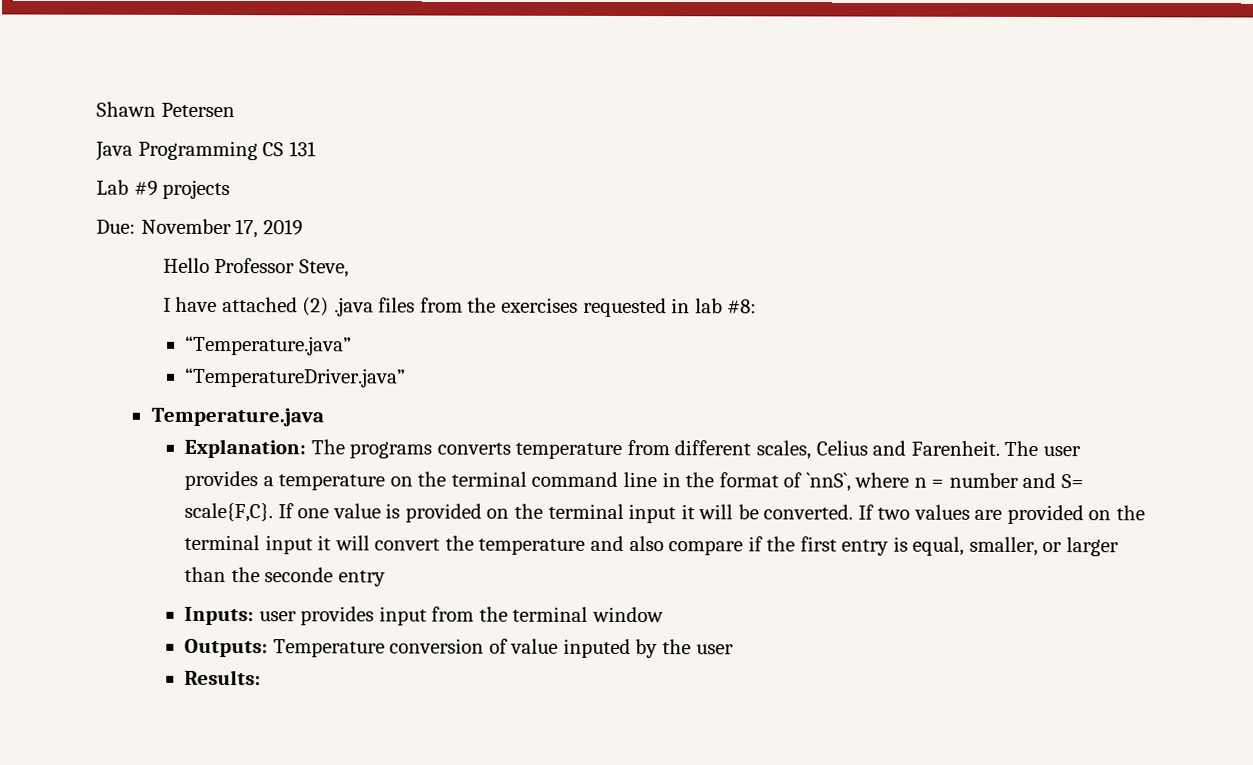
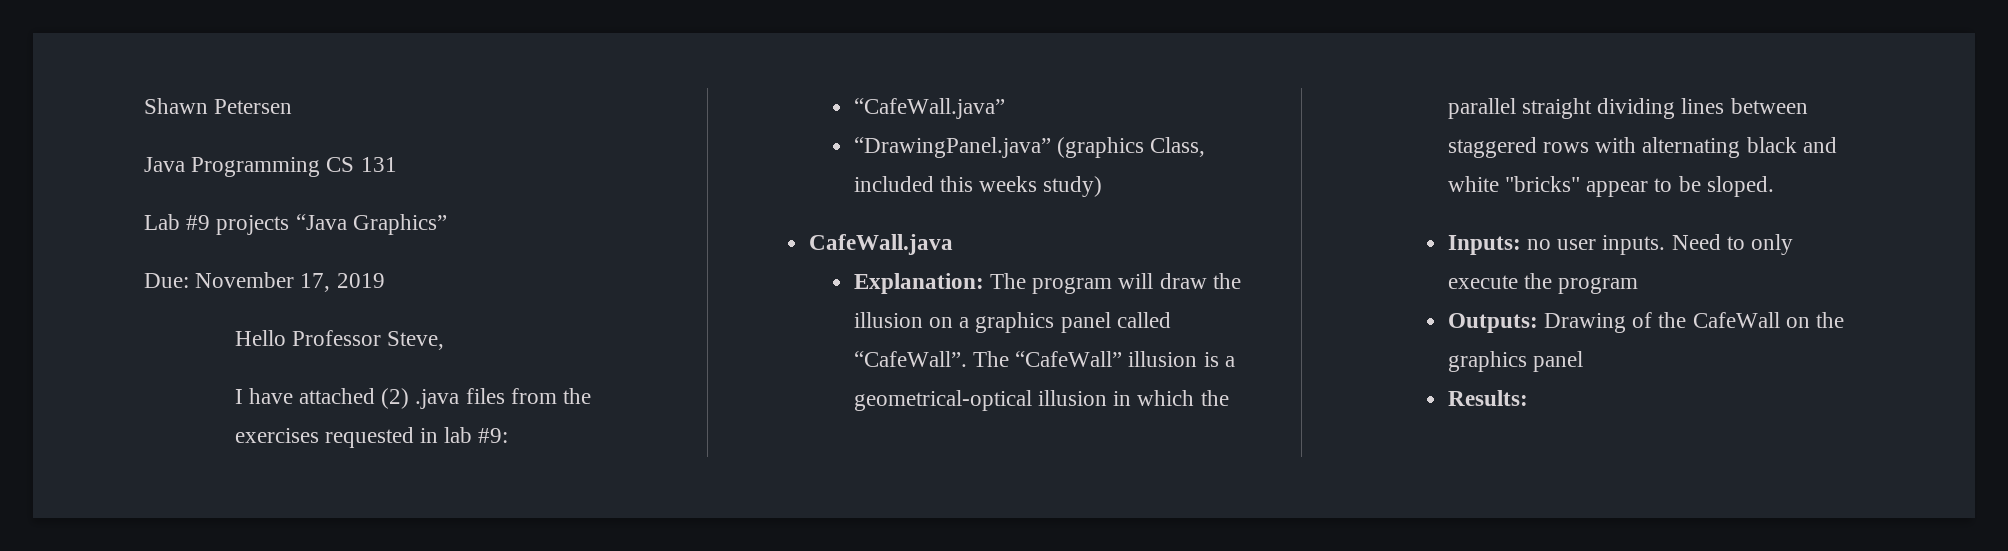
(231, 189) none -> [295,214,447,235] “Java Graphics”
[727,299,758,314] [185,335,353,356] [184,367,407,388] [150,407,324,427] [184,438,1081,460] [184,470,1084,492] [184,502,1145,525] [184,534,1119,557] [184,566,386,587] [184,606,665,626] [184,638,734,659] #8: // “Temperature.java” // “TemperatureDriver.java” // Temperature.java // Explanation: The programs converts temperature from different scales, Celius and Farenheit. The user provides a temperature on the terminal command line in the format of `nnS`, where n = number and S= scale{F,C}. If one value is provided on the terminal input it will be converted. If two values are provided on the terminal input it will convert the temperature and also compare if the first entry is equal, smaller, or larger than the seconde entry // Inputs: user provides input from the terminal window // Outputs: Temperature conversion of value inputed by the user -> [478,428,509,443] [853,98,1005,119] [853,137,1206,158] [853,176,1103,197] [808,234,953,255] [853,273,1241,294] [853,312,1171,333] [853,351,1235,367] [853,390,1229,411] [1447,98,1808,119] [1447,137,1837,158] [1447,176,1774,197] [1447,234,1794,255] [1447,273,1639,294] [1447,312,1845,333] [1447,351,1584,372] #9: // “CafeWall.java” // “DrawingPanel.java” (graphics Class, included this weeks study) // CafeWall.java // Explanation: The program will draw the illusion on a graphics panel called “CafeWall”. The “CafeWall” illusion is a geometrical-optical illusion in which the parallel straight dividing lines between staggered rows with alternating black and white "bricks" appear to be sloped. // Inputs: no user inputs. Need to only execute the program // Outputs: Drawing of the CafeWall on the graphics panel

